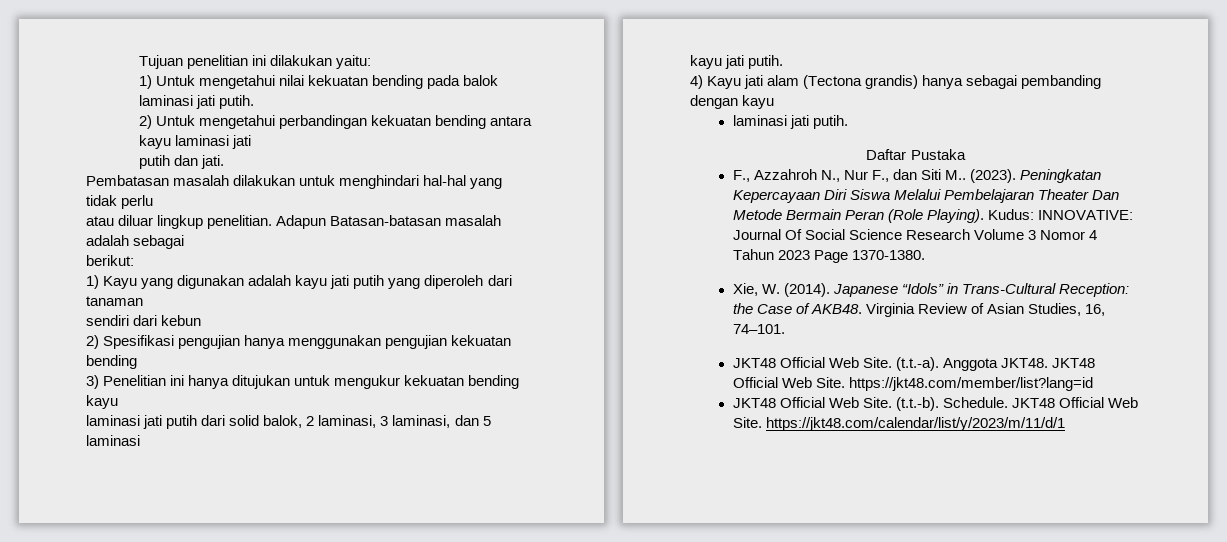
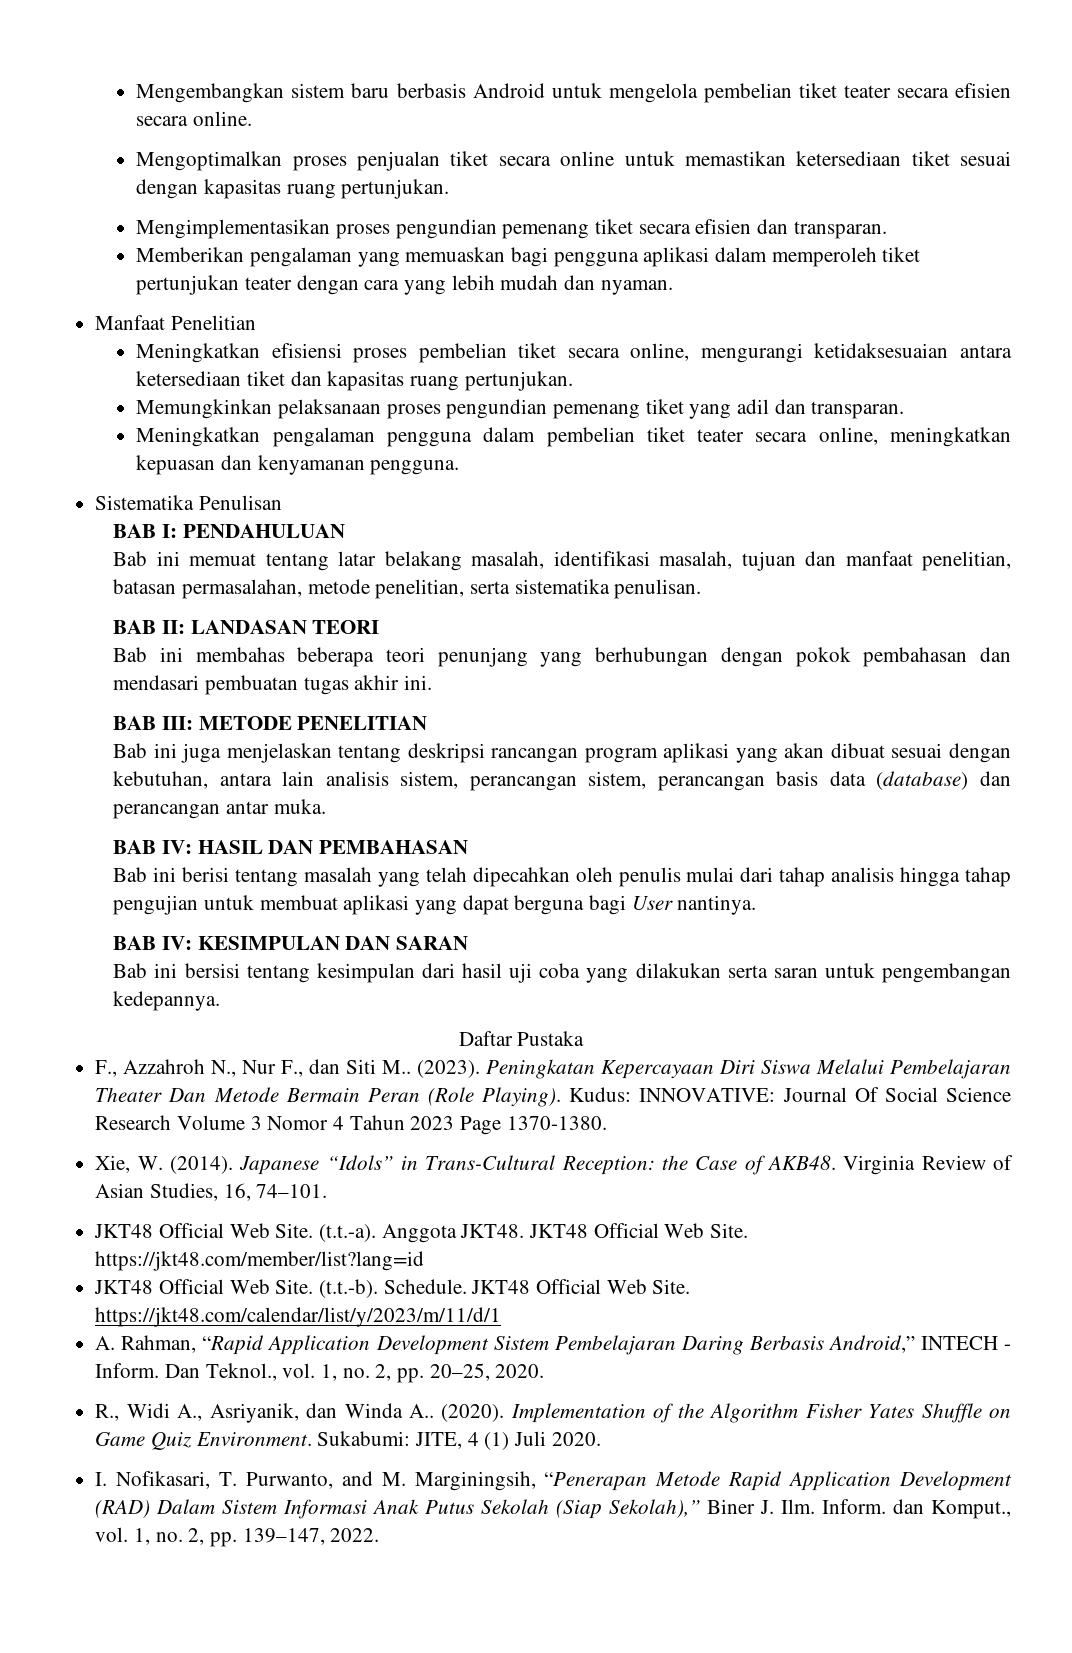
[138,55,372,69] [138,75,499,89] [138,95,254,109] [138,115,533,129] [138,135,251,149] [138,155,224,169] [86,175,503,189] [86,195,154,209] [86,215,502,229] [86,235,185,249] [86,255,134,266] [86,275,512,289] [86,296,143,306] [86,315,202,326] [86,335,512,349] [86,355,137,369] [86,375,520,389] [86,395,118,409] [86,415,491,429] [86,435,140,446] [690,55,784,69] [690,75,1102,89] [690,95,775,109] [732,115,849,129] Tujuan penelitian ini dilakukan yaitu: // 1) Untuk mengetahui nilai kekuatan bending pada balok laminasi jati putih. // 2) Untuk mengetahui perbandingan kekuatan bending antara kayu laminasi jati // putih dan jati. // Pembatasan masalah dilakukan untuk menghindari hal-hal yang tidak perlu // atau diluar lingkup penelitian. Adapun Batasan-batasan masalah adalah sebagai // berikut: // 1) Kayu yang digunakan adalah kayu jati putih yang diperoleh dari tanaman // sendiri dari kebun // 2) Spesifikasi pengujian hanya menggunakan pengujian kekuatan bending // 3) Penelitian ini hanya ditujukan untuk mengukur kekuatan bending kayu // laminasi jati putih dari solid balok, 2 laminasi, 3 laminasi, dan 5 laminasi // kayu jati putih. // 4) Kayu jati alam (Tectona grandis) hanya sebagai pembanding dengan kayu // laminasi jati putih. -> [136,83,1011,103] [136,111,253,126] [136,151,1011,171] [136,179,450,199] [136,219,887,239] [136,247,921,267] [136,275,673,295] [95,315,256,330] [136,343,1013,363] [136,371,573,391] [136,399,905,419] [136,427,1011,447] [136,455,460,475] [95,495,282,510] [113,524,345,538] [113,551,1012,571] [113,579,702,599] [113,620,380,634] [113,647,1012,667] [113,675,432,695] [113,716,428,730] [113,743,1011,763] [113,771,1011,791] [113,799,326,819] [113,840,468,854] [113,867,1012,887] [113,895,757,915] [113,936,468,950] [113,963,1012,983] [113,991,221,1011] Mengembangkan sistem baru berbasis Android untuk mengelola pembelian tiket teater secara efisien secara online. // Mengoptimalkan proses penjualan tiket secara online untuk memastikan ketersediaan tiket sesuai dengan kapasitas ruang pertunjukan. // Mengimplementasikan proses pengundian pemenang tiket secara efisien dan transparan. // Memberikan pengalaman yang memuaskan bagi pengguna aplikasi dalam memperoleh tiket pertunjukan teater dengan cara yang lebih mudah dan nyaman. // Manfaat Penelitian // Meningkatkan efisiensi proses pembelian tiket secara online, mengurangi ketidaksesuaian antara ketersediaan tiket dan kapasitas ruang pertunjukan. // Memungkinkan pelaksanaan proses pengundian pemenang tiket yang adil dan transparan. // Meningkatkan pengalaman pengguna dalam pembelian tiket teater secara online, meningkatkan kepuasan dan kenyamanan pengguna. // Sistematika Penulisan // BAB I: PENDAHULUAN // Bab ini memuat tentang latar belakang masalah, identifikasi masalah, tujuan dan manfaat penelitian, batasan permasalahan, metode penelitian, serta sistematika penulisan. // BAB II: LANDASAN TEORI // Bab ini membahas beberapa teori penunjang yang berhubungan dengan pokok pembahasan dan mendasari pembuatan tugas akhir ini. // BAB III: METODE PENELITIAN // Bab ini juga menjelaskan tentang deskripsi rancangan program aplikasi yang akan dibuat sesuai dengan kebutuhan, antara lain analisis sistem, perancangan sistem, perancangan basis data (database) dan perancangan antar muka. // BAB IV: HASIL DAN PEMBAHASAN // Bab ini berisi tentang masalah yang telah dipecahkan oleh penulis mulai dari tahap analisis hingga tahap pengujian untuk membuat aplikasi yang dapat berguna bagi User nantinya. // BAB IV: KESIMPULAN DAN SARAN // Bab ini bersisi tentang kesimpulan dari hasil uji coba yang dilakukan serta saran untuk pengembangan kedepannya.
(1065, 424) none -> [95,1335,1011,1355] [95,1363,545,1383] [95,1403,1011,1423] [95,1431,601,1450] [95,1471,1013,1491] [95,1499,1012,1519] [95,1527,380,1547] // A. Rahman, “Rapid Application Development Sistem Pembelajaran Daring Berbasis Android,” INTECH - Inform. Dan Teknol., vol. 1, no. 2, pp. 20–25, 2020. // R., Widi A., Asriyanik, dan Winda A.. (2020). Implementation of the Algorithm Fisher Yates Shuffle on Game Quiz Environment. Sukabumi: JITE, 4 (1) Juli 2020. // I. Nofikasari, T. Purwanto, and M. Marginingsih, “Penerapan Metode Rapid Application Development (RAD) Dalam Sistem Informasi Anak Putus Sekolah (Siap Sekolah),” Biner J. Ilm. Inform. dan Komput., vol. 1, no. 2, pp. 139–147, 2022.

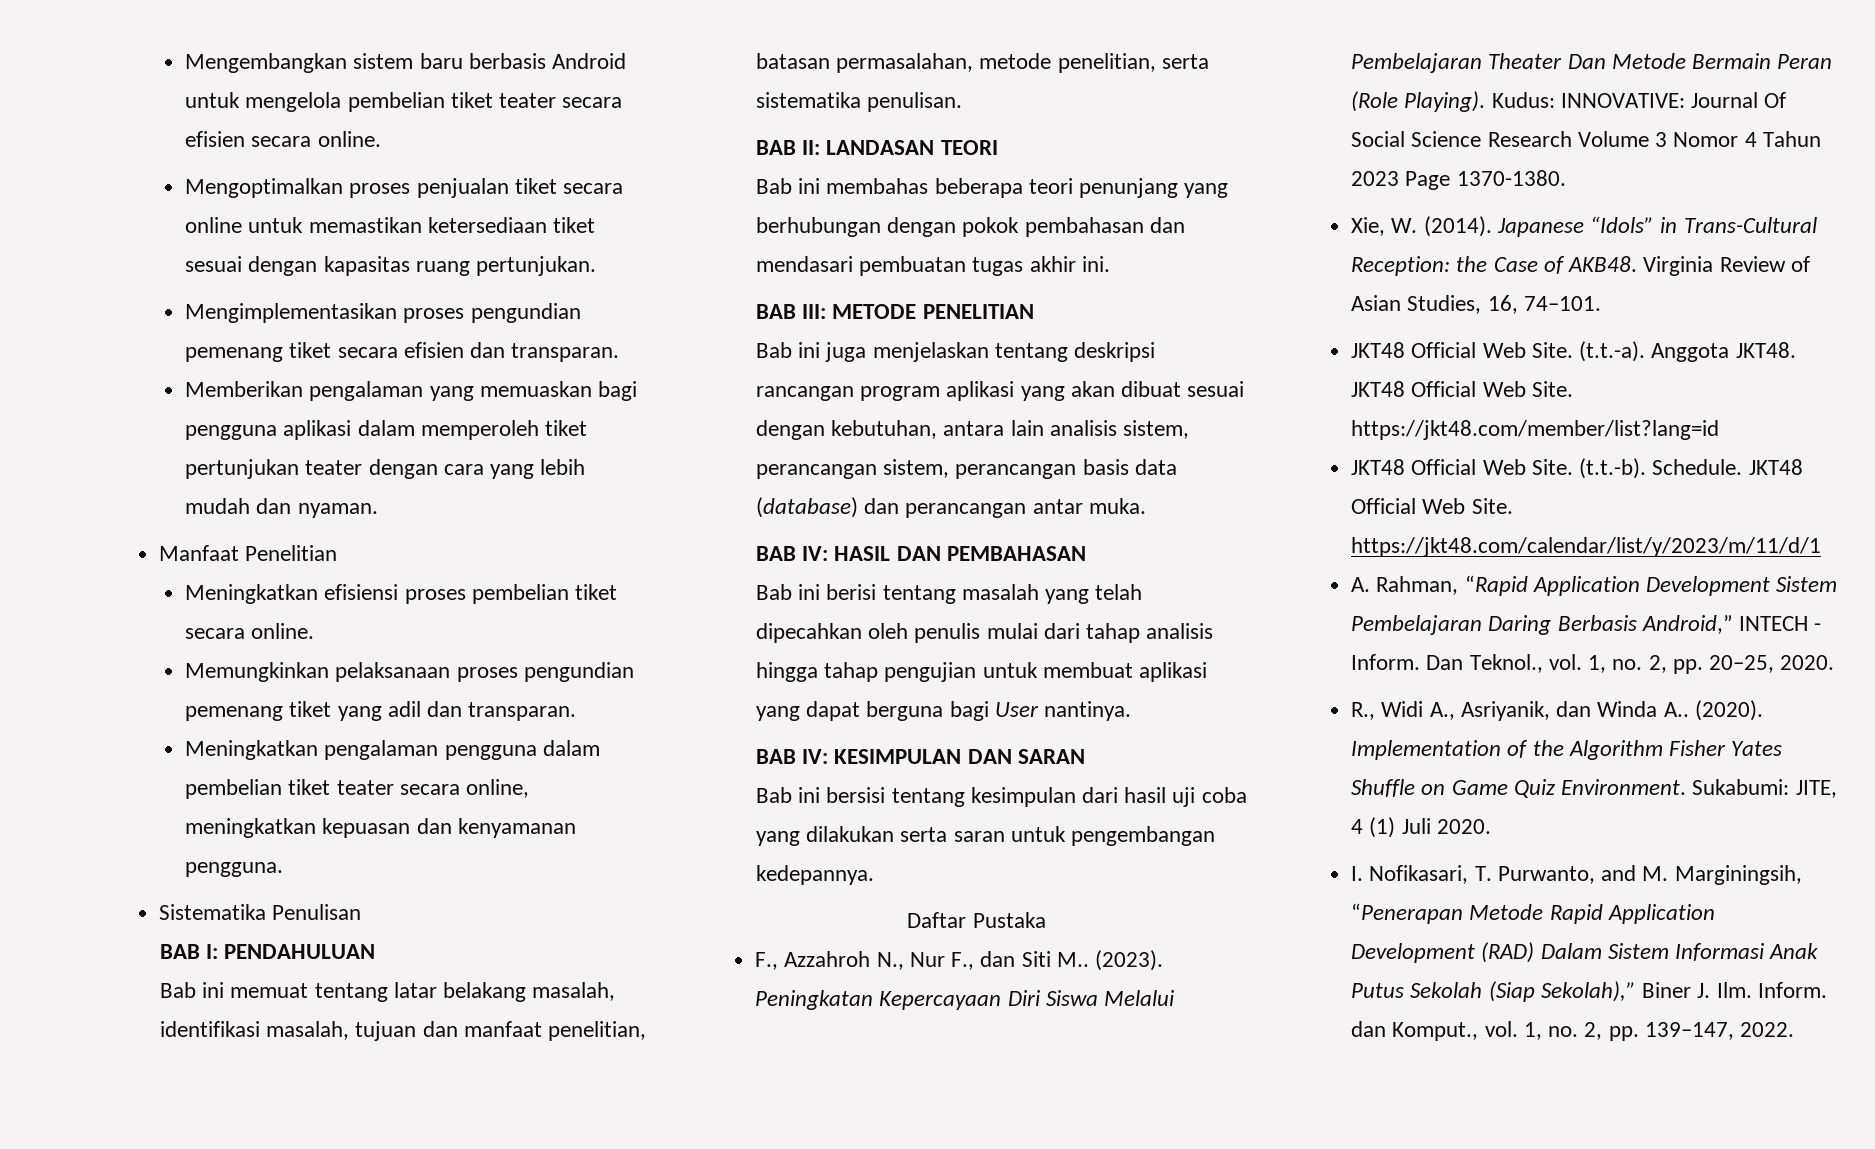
[630,343,1013,363] [136,371,573,391] online, mengurangi ketidaksesuaian antara ketersediaan tiket dan kapasitas ruang pertunjukan. -> [251,623,315,639] online.

